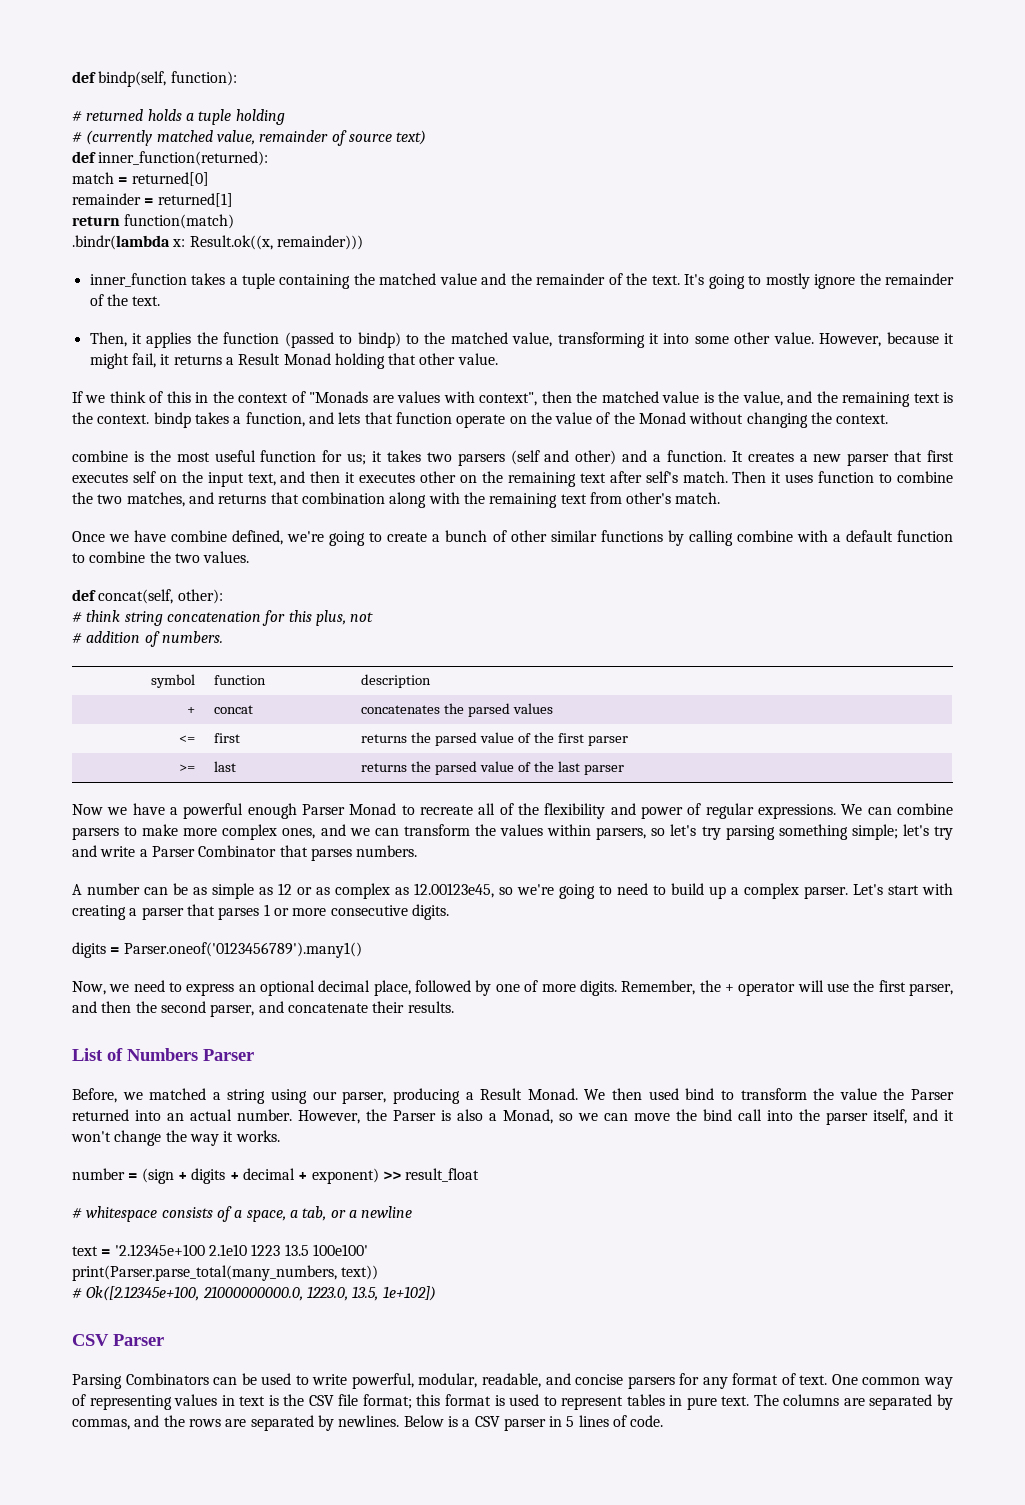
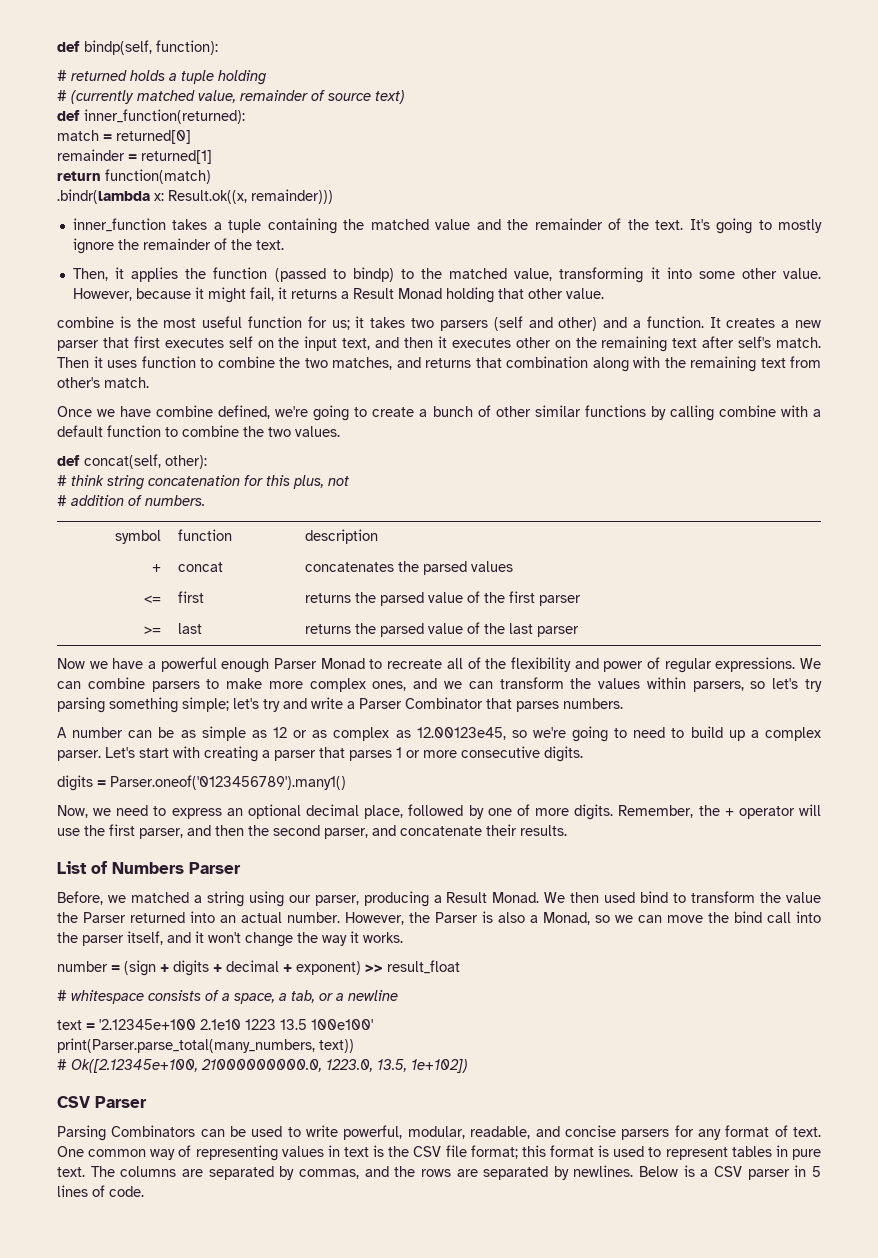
[72,391,954,407] [72,412,889,428] // If we think of this in the context of "Monads are values with context", then the matched value is the value, and the remaining text is the context. bindp takes a function, and lets that function operate on the value of the Monad without changing the context. -> (604, 293) none

